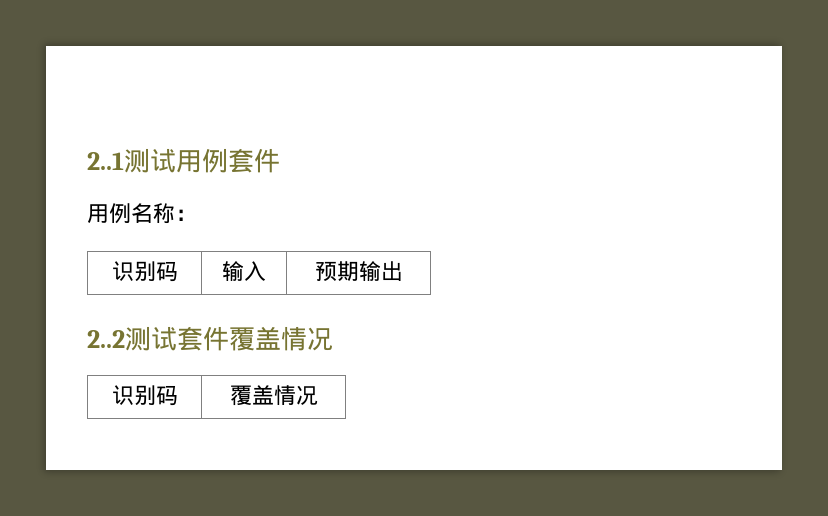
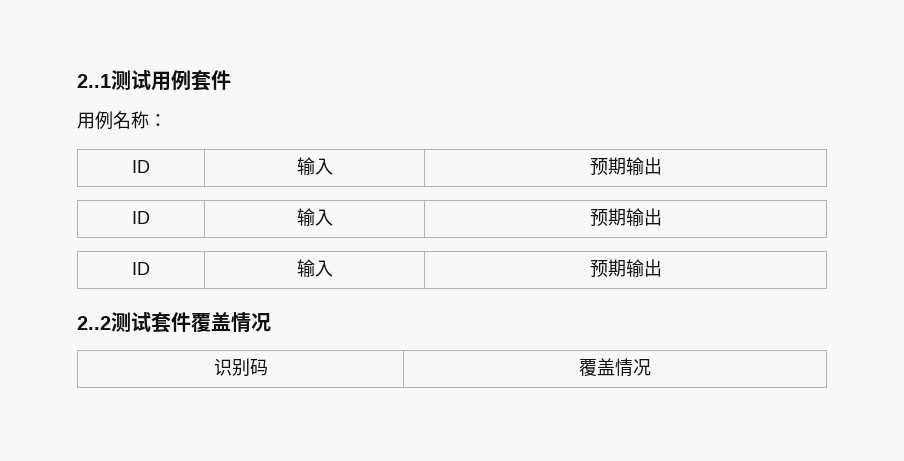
[111,261,178,282] 识别码 -> [132,160,150,173] [296,157,333,176] [589,157,662,176] [132,211,150,224] [296,208,333,227] [589,208,662,227] [132,262,150,275] ID | 输入 | 预期输出 // ID | 输入 | 预期输出 // ID

